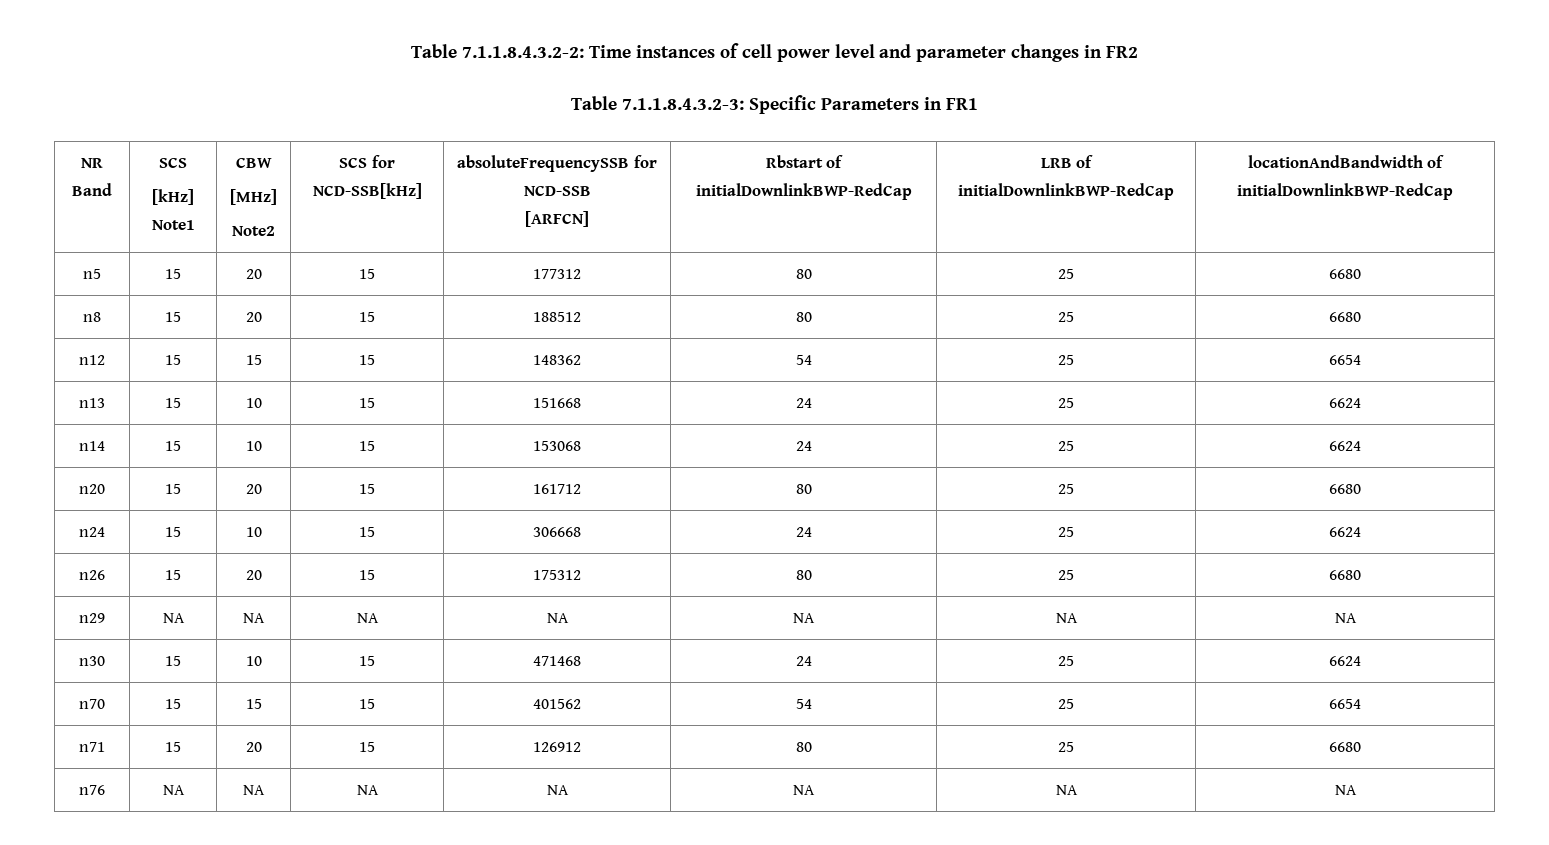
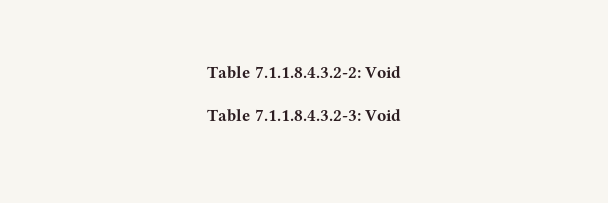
[588,43,1139,62] [571,95,978,114] [81,158,103,168] [72,183,112,196] [159,157,187,168] [152,189,194,205] [151,220,195,230] [236,157,272,168] [230,189,277,205] [232,226,275,236] [339,155,395,168] [312,183,422,199] [457,155,657,172] [523,185,591,196] [525,211,589,227] [765,155,844,168] [695,183,912,200] [1040,155,1094,168] [958,183,1174,200] [1247,155,1445,168] [1237,183,1453,200] [83,269,101,279] [165,269,181,279] [245,269,262,279] [359,269,375,279] [533,269,581,279] [795,269,812,279] [1058,269,1074,279] [1329,269,1361,279] [83,312,101,322] [165,312,181,322] [245,312,262,322] [359,312,375,322] [533,312,581,322] [795,312,812,322] [1058,312,1074,322] [1329,312,1361,322] [79,355,105,365] [165,355,181,365] [245,355,262,365] [359,355,375,365] [533,355,581,365] [795,355,812,365] [1058,355,1074,365] [1329,355,1361,365] [79,398,105,408] [165,398,181,408] [245,398,262,408] [359,398,375,408] [533,398,581,408] [795,398,812,408] [1058,398,1074,408] [1329,398,1361,408] [79,441,105,451] [165,441,181,451] [245,441,262,451] [359,441,375,451] [533,441,581,451] [795,441,812,451] [1058,441,1074,451] [1329,441,1361,451] [79,484,105,494] [165,484,181,494] [245,484,262,494] [359,484,375,494] [533,484,581,494] [795,484,812,494] [1058,484,1074,494] [1329,484,1361,494] [79,527,105,537] [165,527,181,537] [245,527,262,537] [359,527,375,537] [533,527,581,537] [795,527,812,537] [1058,527,1074,537] [1329,527,1361,537] [79,570,105,580] [165,570,181,580] [245,570,262,580] [359,570,375,580] [533,570,581,580] [795,570,812,580] [1058,570,1074,580] [1329,570,1361,580] [79,613,105,623] [162,613,185,623] [243,613,265,623] [356,613,379,623] [546,613,569,623] [793,613,815,623] [1055,613,1078,623] [1334,613,1357,623] [79,656,105,666] [165,656,181,666] [245,656,262,666] [359,656,375,666] [533,656,581,666] [795,656,812,666] [1058,656,1074,666] [1329,656,1361,666] [79,699,105,709] [165,699,181,709] [245,699,262,709] [359,699,375,709] [533,699,581,709] [795,699,812,709] [1058,699,1074,709] [1329,699,1361,709] [79,742,105,752] [165,742,181,752] [245,742,262,752] [359,742,375,752] [533,742,581,752] [795,742,812,752] [1058,742,1074,752] [1329,742,1361,752] [79,785,105,795] [162,785,185,795] [243,785,265,795] [356,785,379,795] [546,785,569,795] [793,785,815,795] [1055,785,1078,795] [1334,785,1357,795] Time instances of cell power level and parameter changes in FR2 // Table 7.1.1.8.4.3.2-3: Specific Parameters in FR1 // NR Band | SCS // [kHz] Note1 | CBW // [MHz] // Note2 | SCS for NCD-SSB[kHz] | absoluteFrequencySSB for NCD-SSB // [ARFCN] | Rbstart of initialDownlinkBWP-RedCap | LRB of initialDownlinkBWP-RedCap | locationAndBandwidth of initialDownlinkBWP-RedCap // n5 | 15 | 20 | 15 | 177312 | 80 | 25 | 6680 // n8 | 15 | 20 | 15 | 188512 | 80 | 25 | 6680 // n12 | 15 | 15 | 15 | 148362 | 54 | 25 | 6654 // n13 | 15 | 10 | 15 | 151668 | 24 | 25 | 6624 // n14 | 15 | 10 | 15 | 153068 | 24 | 25 | 6624 // n20 | 15 | 20 | 15 | 161712 | 80 | 25 | 6680 // n24 | 15 | 10 | 15 | 306668 | 24 | 25 | 6624 // n26 | 15 | 20 | 15 | 175312 | 80 | 25 | 6680 // n29 | NA | NA | NA | NA | NA | NA | NA // n30 | 15 | 10 | 15 | 471468 | 24 | 25 | 6624 // n70 | 15 | 15 | 15 | 401562 | 54 | 25 | 6654 // n71 | 15 | 20 | 15 | 126912 | 80 | 25 | 6680 // n76 | NA | NA | NA | NA | NA | NA | NA -> [365,66,402,78] [206,109,402,122] Void // Table 7.1.1.8.4.3.2-3: Void

